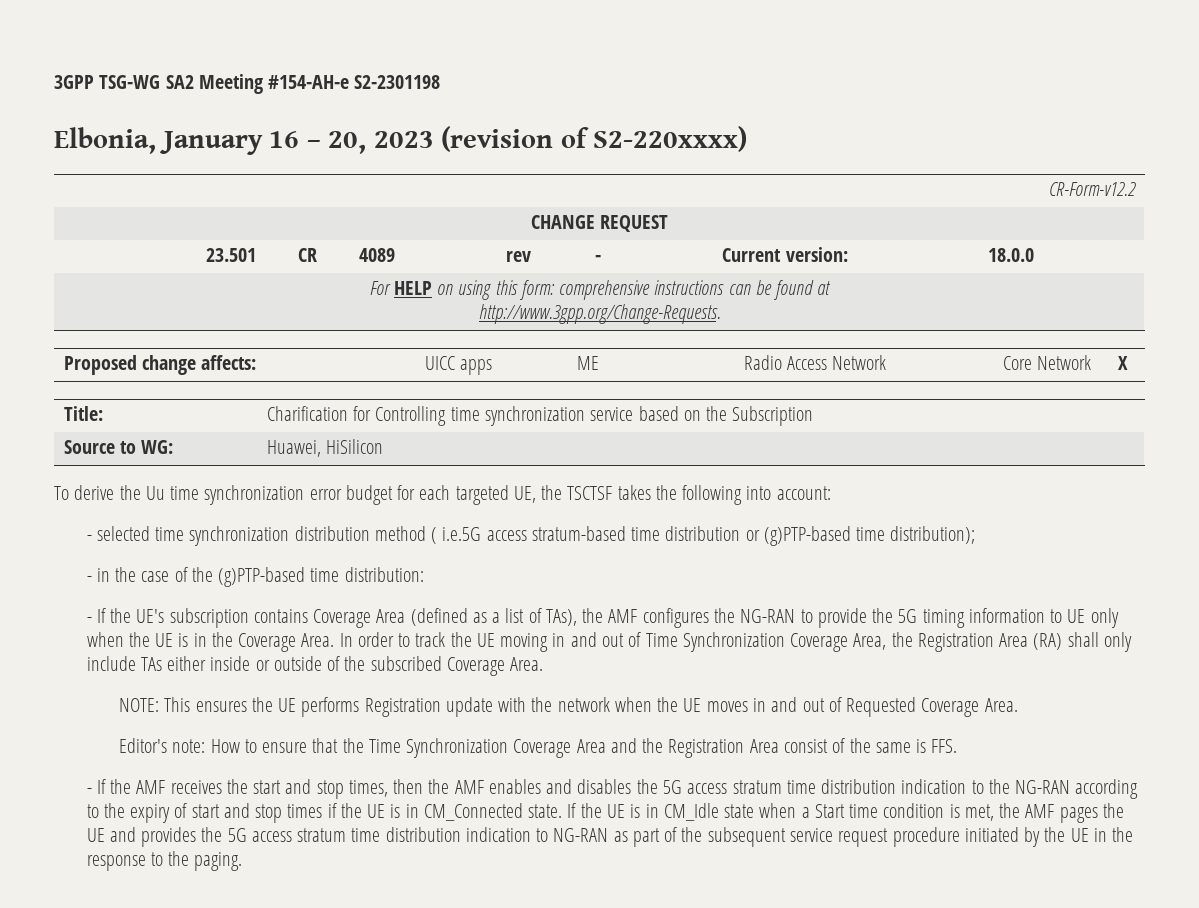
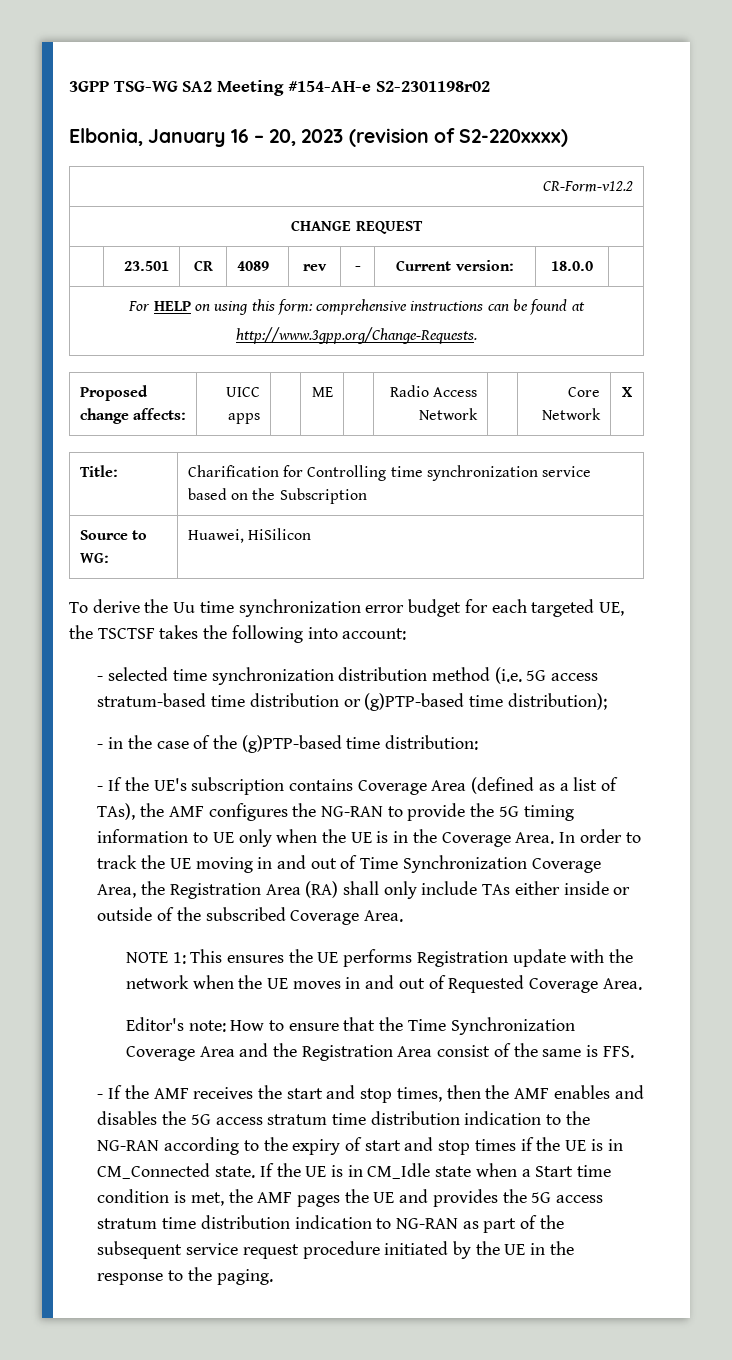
[354,75,441,89] S2-2301198 -> [375,81,490,92] S2-2301198r02
[431,527,482,544] ( i.e.5G -> [494,667,547,684] (i.e. 5G
[119,698,160,712] NOTE: -> [125,952,186,964] NOTE 1:

